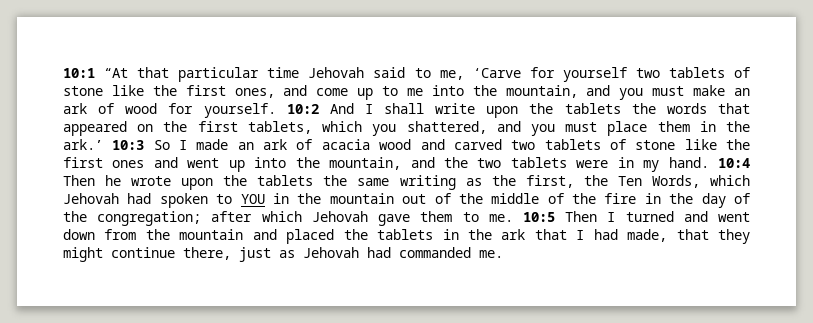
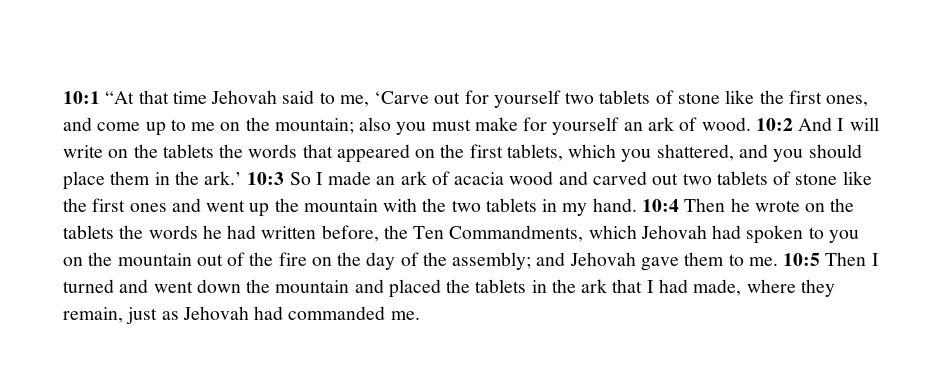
[178,67,260,82] particular -> (169, 97) none
(521, 73) none -> [434,92,461,104] out
[431,85,611,98] into the mountain, and -> [220,117,392,134] on the mountain; also
[733,88,750,96] [63,103,519,118] an ark of wood for yourself. 10:2 And I shall write upon -> [523,117,879,135] [63,145,129,158] for yourself an ark of wood. 10:2 And I will write on
[565,122,598,132] must -> [808,144,862,158] should
(502, 144) none -> [652,173,679,185] out
[254,157,435,170] into the mountain, and -> [274,198,418,212] the mountain with
[576,160,609,168] were -> (537, 205) none
[181,175,574,190] upon the tablets the same writing as the first, -> [805,198,855,212] [63,225,379,242] on the tablets the words he had written before,
[651,175,700,188] Words, -> [449,225,584,242] Commandments,
[240,193,289,204] YOU in -> [828,230,859,243] [63,257,83,266] you on
[491,193,661,204] middle of the fire in -> [278,252,332,266] fire on
[97,211,302,226] congregation; after which -> [452,252,566,270] assembly; and
[104,229,137,240] from -> (241, 286) none
[676,229,750,244] [63,247,231,262] that they might continue there, -> [746,279,835,297] [63,307,123,323] where they remain,

